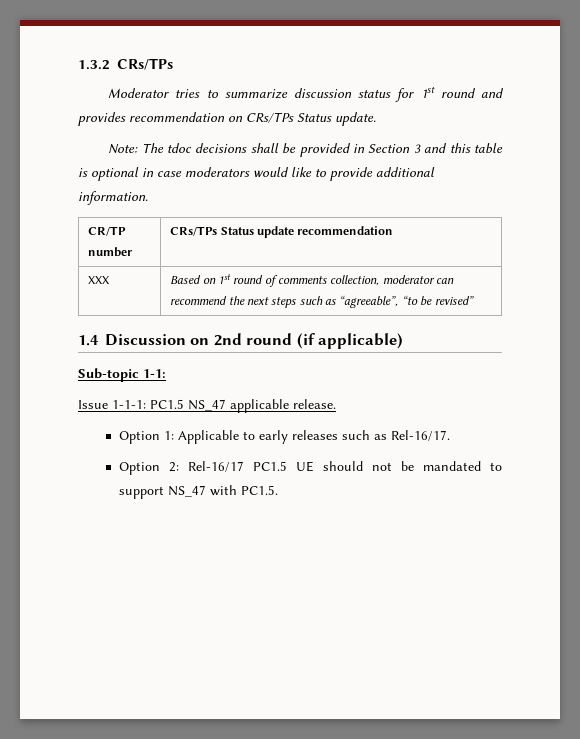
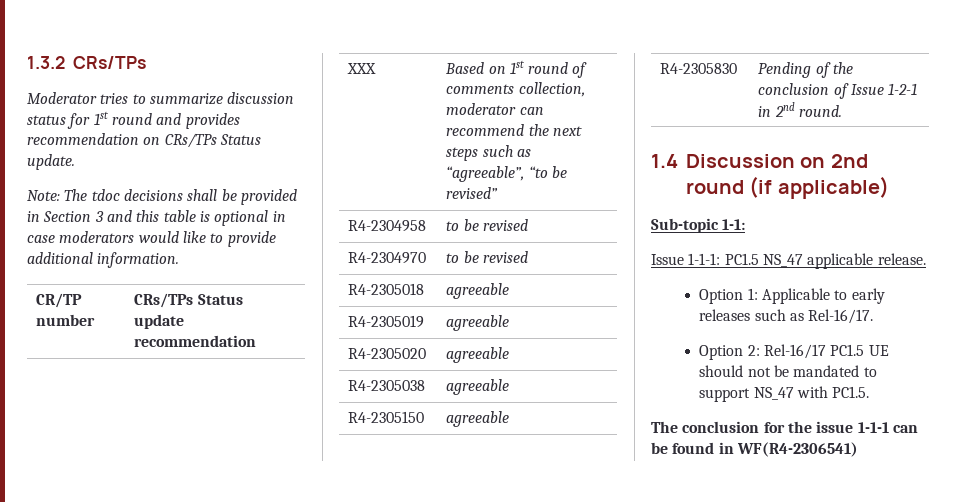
(474, 300) none -> [348,220,427,232] [446,219,528,231] [348,252,427,264] [446,251,528,263] [348,283,425,295] [446,283,510,299] [348,315,425,328] [446,315,510,331] [348,348,427,359] [446,347,510,363] [348,380,426,391] [446,379,510,395] [348,411,425,423] [446,411,510,427] [660,63,738,74] [758,62,853,78] [758,83,918,99] [758,102,842,117] // R4-2304958 | to be revised // R4-2304970 | to be revised // R4-2305018 | agreeable // R4-2305019 | agreeable // R4-2305020 | agreeable // R4-2305038 | agreeable // R4-2305150 | agreeable // R4-2305830 | Pending of the conclusion of Issue 1-2-1 in 2nd round.
(278, 490) none -> [651,421,918,433] [651,442,858,457] // The conclusion for the issue 1-1-1 can be found in WF(R4-2306541)

